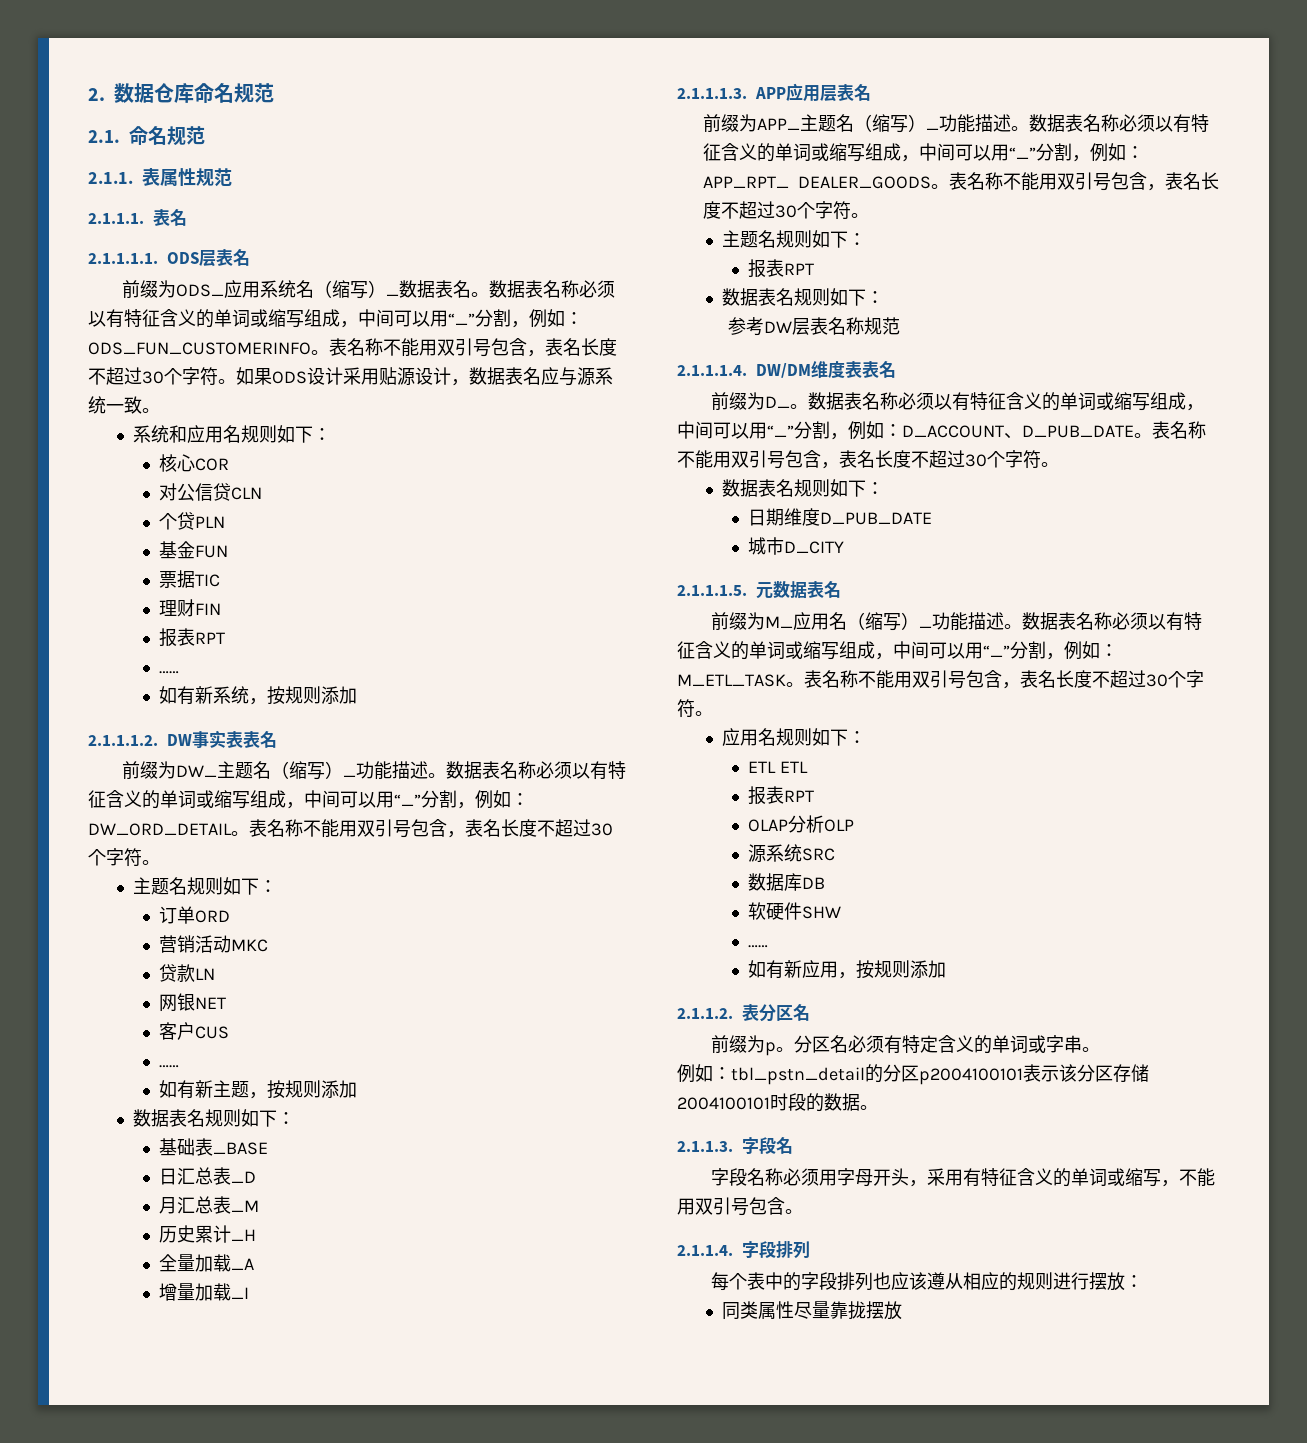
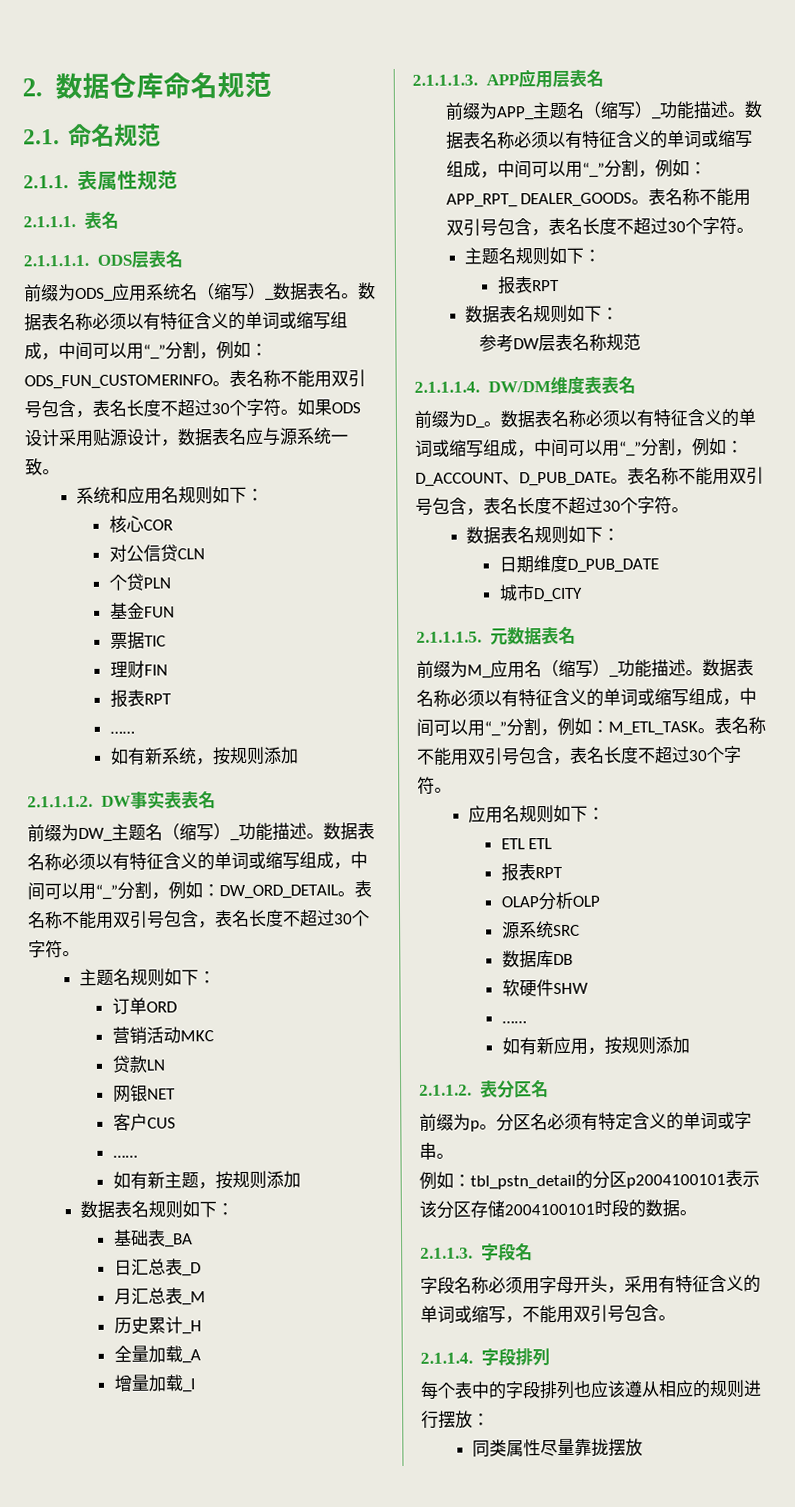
[212,1142,268,1155] _BASE -> [164,1233,193,1248] _BA

